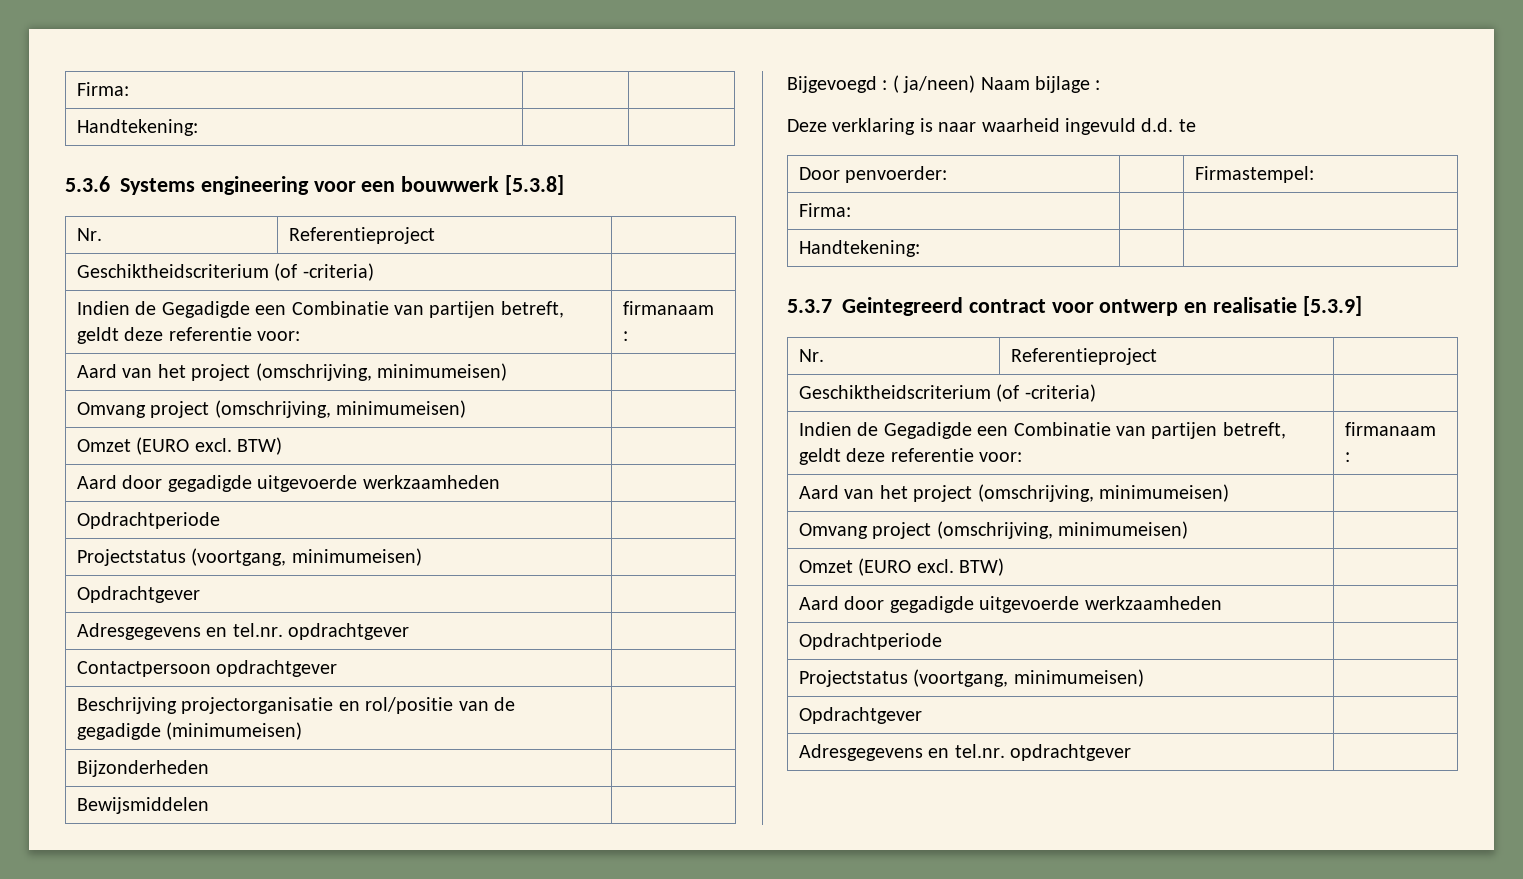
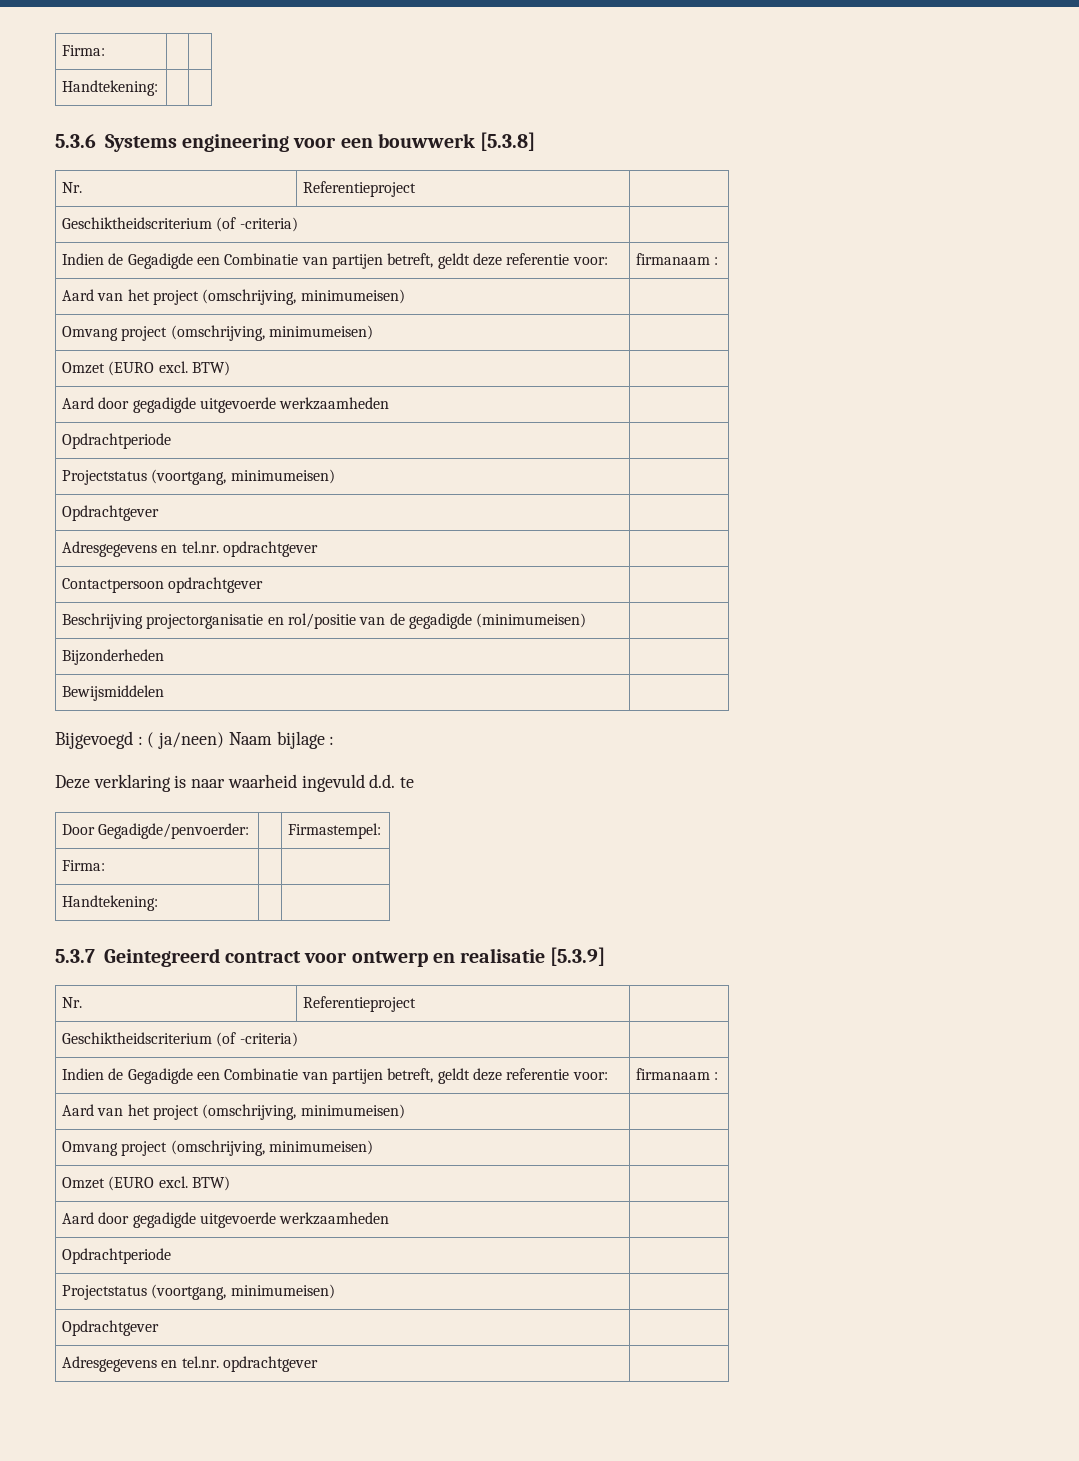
[845,166,948,183] penvoerder: -> [98,823,250,839] Gegadigde/penvoerder:

